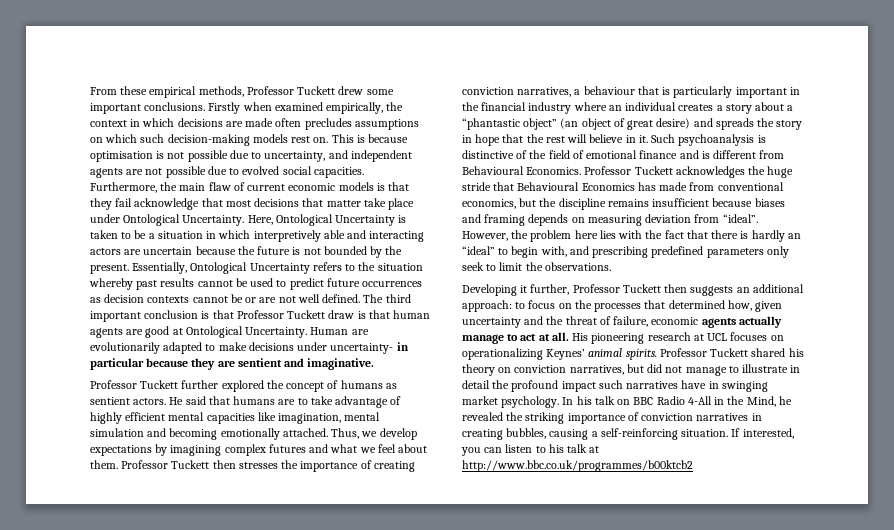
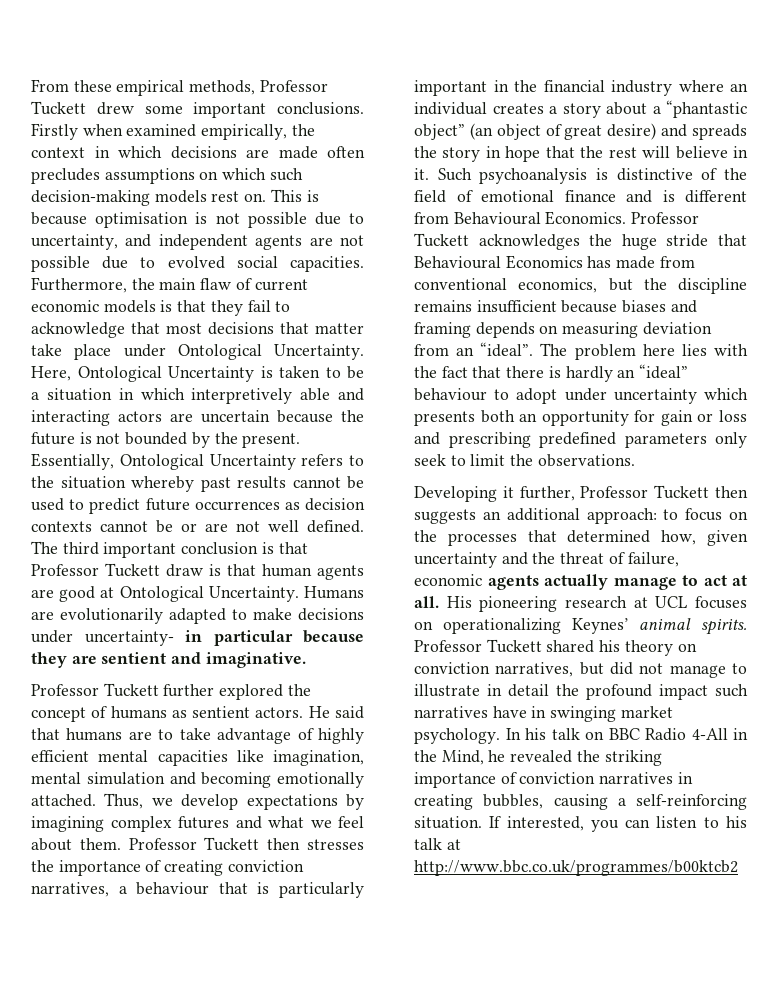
(133, 202) none -> [275,301,291,312] to
[310,327,349,335] Human -> [304,586,364,599] Humans
[722,214,758,223] [462,230,529,241] “ideal”. However, the -> [456,342,568,357] an “ideal”. The
[498,246,567,258] to begin with, -> [414,388,748,404] [414,410,747,426] behaviour to adopt under uncertainty which presents both an opportunity for gain or loss

